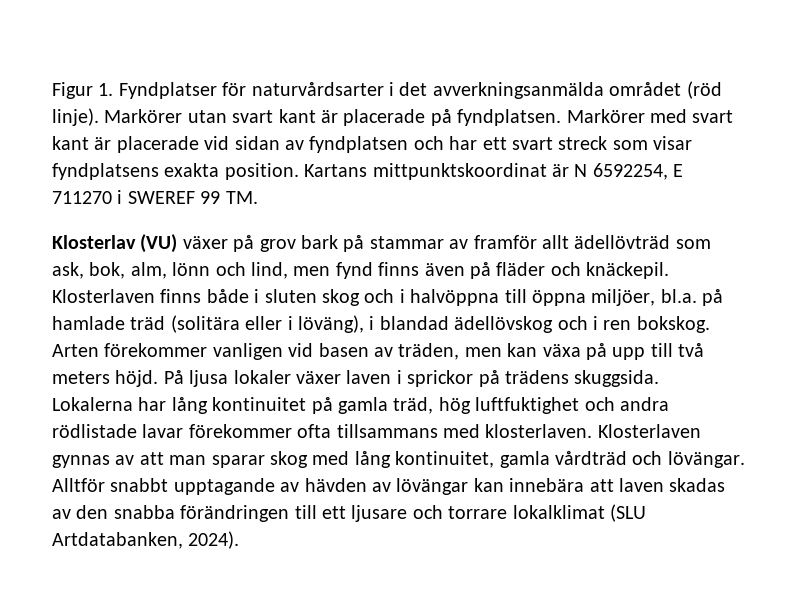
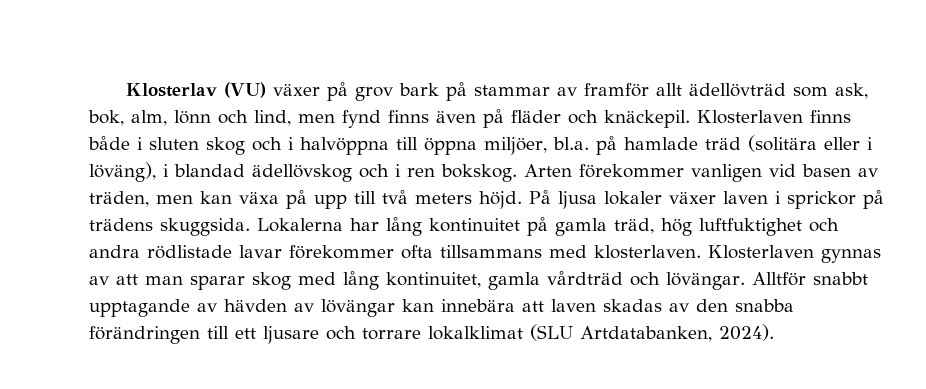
[52,81,722,99] [52,108,734,126] [52,136,693,153] [52,163,684,180] [52,190,258,204] Figur 1. Fyndplatser för naturvårdsarter i det avverkningsanmälda området (röd linje). Markörer utan svart kant är placerade på fyndplatsen. Markörer med svart kant är placerade vid sidan av fyndplatsen och har ett svart streck som visar fyndplatsens exakta position. Kartans mittpunktskoordinat är N 6592254, E 711270 i SWEREF 99 TM. // -> (126, 90) none

